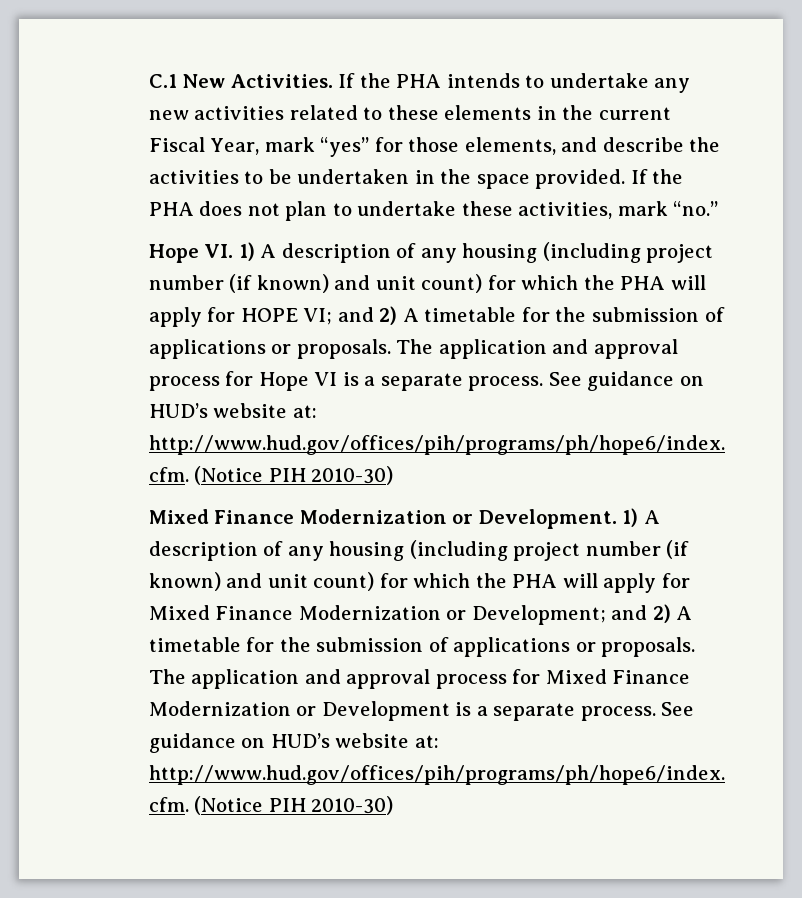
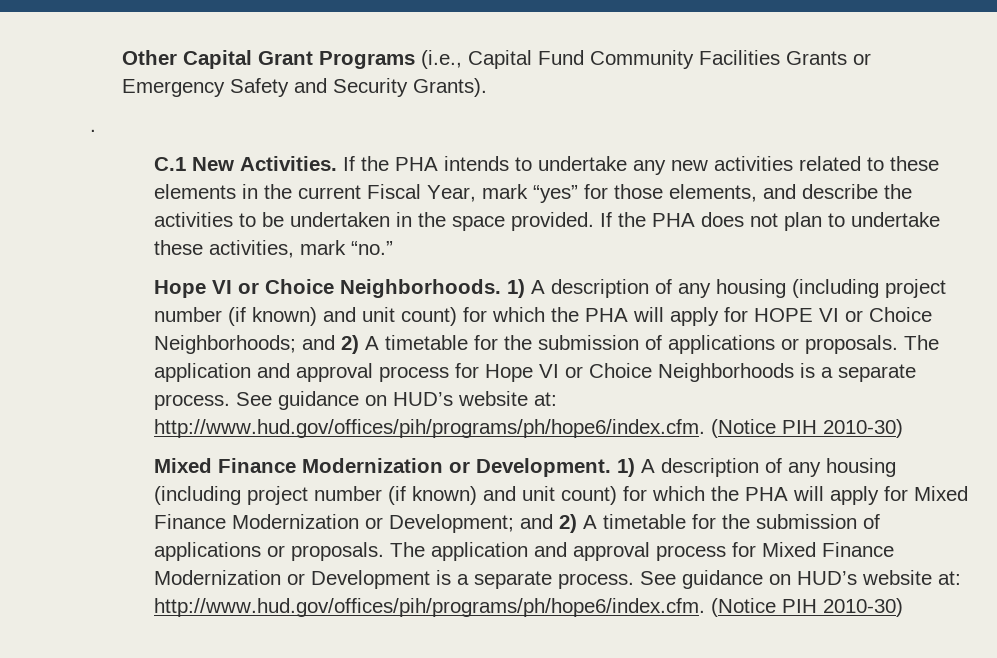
(148, 81) none -> [121,50,871,69] [121,78,487,97] [90,129,96,132] Other Capital Grant Programs (i.e., Capital Fund Community Facilities Grants or Emergency Safety and Security Grants). // . //
[204,244,234,258] VI. -> [211,279,501,298] VI or Choice Neighborhoods.
[303,308,333,325] VI; -> [818,307,932,322] [153,335,296,354] VI or Choice Neighborhoods;
(338, 379) none -> [564,363,794,382] or Choice Neighborhoods

